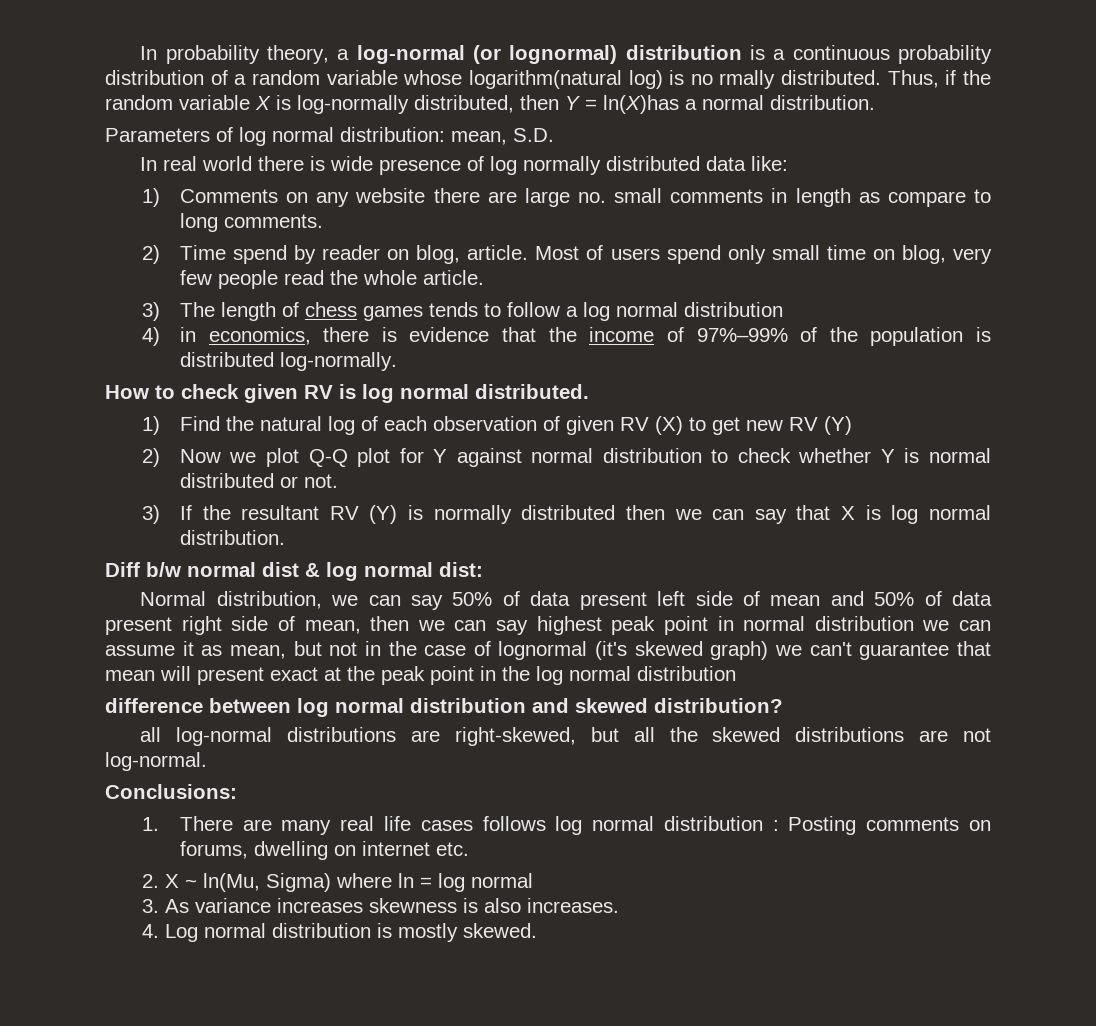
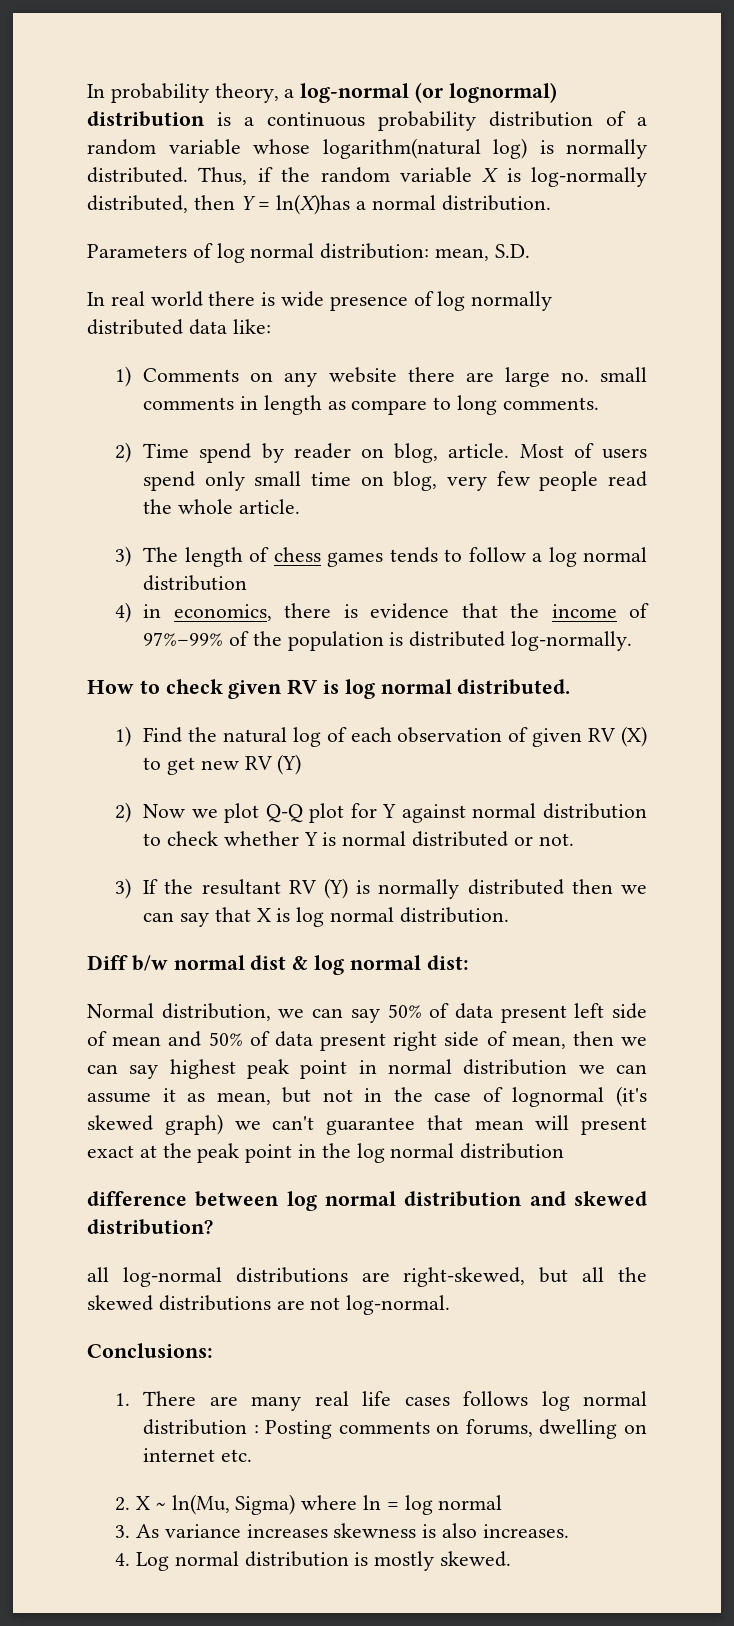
[690,70,776,89] no rmally -> [566,139,647,159] normally

